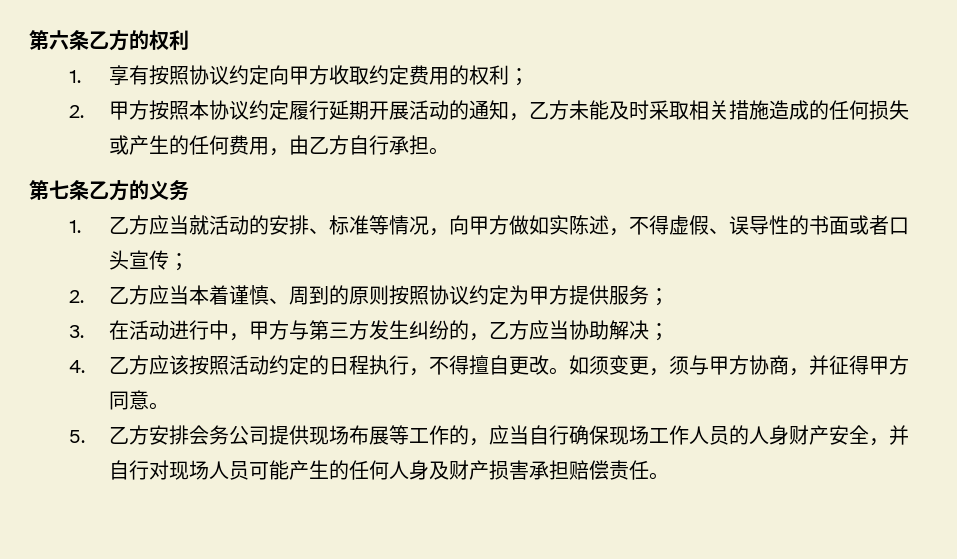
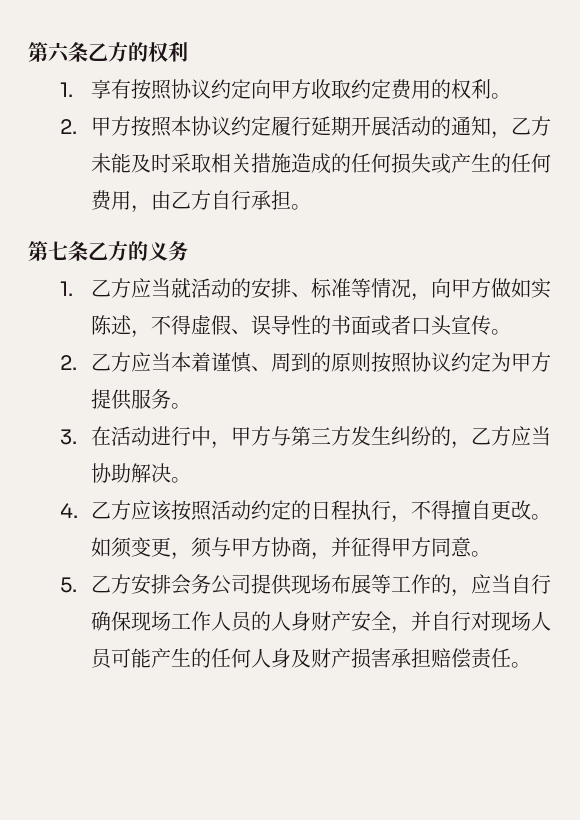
[508,68,529,86] ； -> [491,93,512,99] 。
[168,253,189,271] ； -> [491,329,512,335] 。
[648,288,669,306] ； -> [171,403,192,409] 。
[648,323,669,341] ； -> [171,477,192,483] 。

